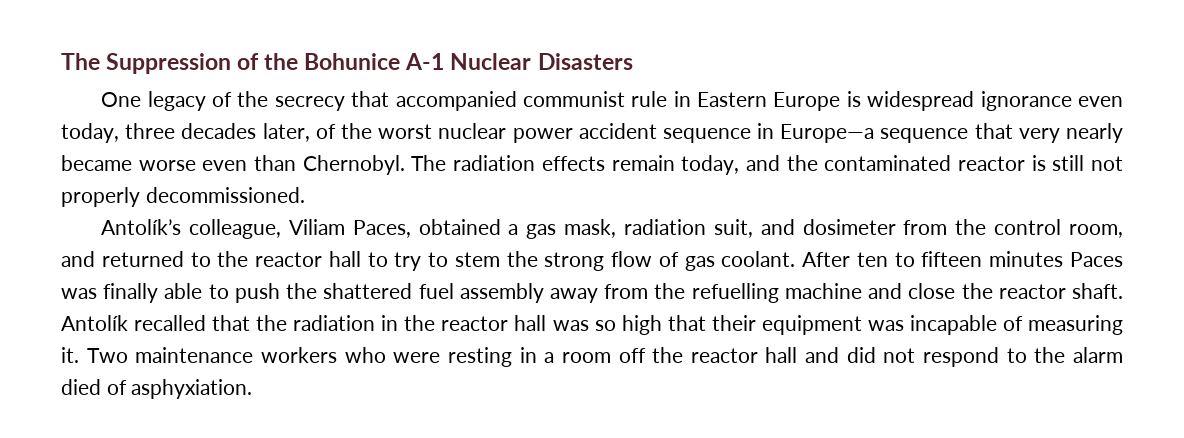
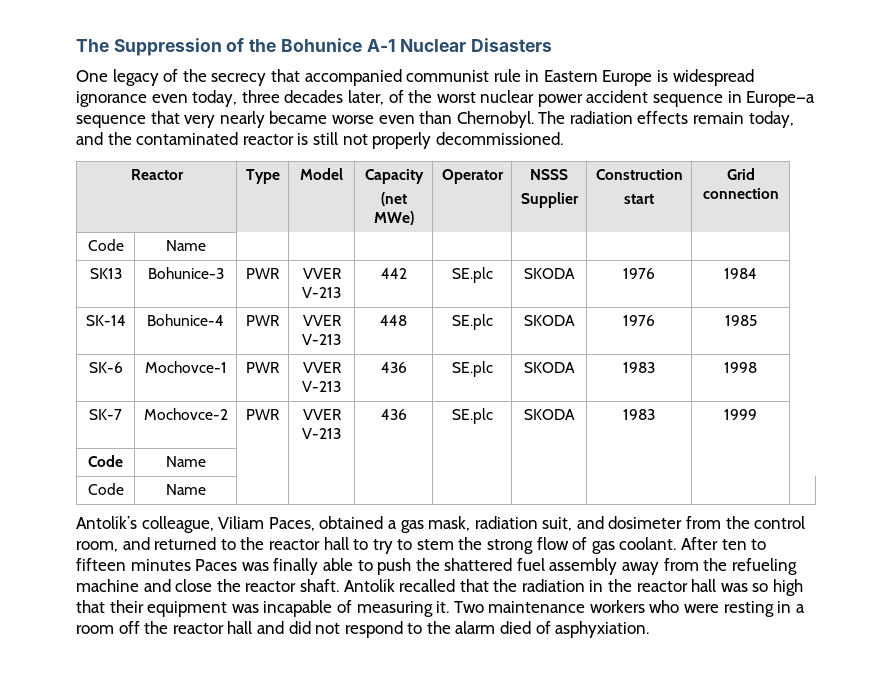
(305, 195) none -> [130,169,184,180] [245,169,280,184] [300,168,343,180] [364,169,424,184] [380,192,407,206] [373,211,414,225] [441,169,504,184] [530,169,568,180] [520,192,579,208] [595,169,683,180] [624,194,654,204] [726,168,755,180] [702,188,779,199] [87,239,124,251] [165,240,206,251] [89,268,122,279] [147,267,224,279] [246,268,280,279] [302,268,342,279] [302,287,341,298] [380,268,407,279] [451,267,493,283] [523,268,575,279] [623,268,655,279] [724,268,757,279] [85,315,126,326] [147,314,224,326] [246,315,280,326] [302,315,342,326] [302,334,341,345] [380,315,407,326] [451,314,493,330] [523,315,575,326] [623,315,655,326] [724,315,757,326] [88,362,123,373] [144,361,227,373] [246,362,280,373] [302,362,342,373] [302,381,341,392] [380,362,407,373] [451,361,493,377] [523,362,575,373] [623,362,655,373] [724,362,757,373] [89,409,122,420] [143,408,228,420] [246,409,280,420] [302,409,342,420] [302,428,341,439] [380,409,407,420] [451,408,493,424] [523,409,575,420] [623,409,655,420] [724,409,757,420] [88,455,123,467] [165,456,206,467] [87,483,124,495] [165,484,206,495] // Reactor | Type | Model | Capacity // (net MWe) | Operator | NSSS // Supplier | Construction // start | Grid connection // Code | Name | | | | | | | // SK13 | Bohunice-3 | PWR | VVER V-213 | 442 | SE.plc | SKODA | 1976 | 1984 // SK-14 | Bohunice-4 | PWR | VVER V-213 | 448 | SE.plc | SKODA | 1976 | 1985 // SK-6 | Mochovce-1 | PWR | VVER V-213 | 436 | SE.plc | SKODA | 1983 | 1998 // SK-7 | Mochovce-2 | PWR | VVER V-213 | 436 | SE.plc | SKODA | 1983 | 1999 // Code | Name | | | | | | | // Code | Name | | | | | | | |
[691,283,779,303] refuelling -> [731,558,797,575] refueling

